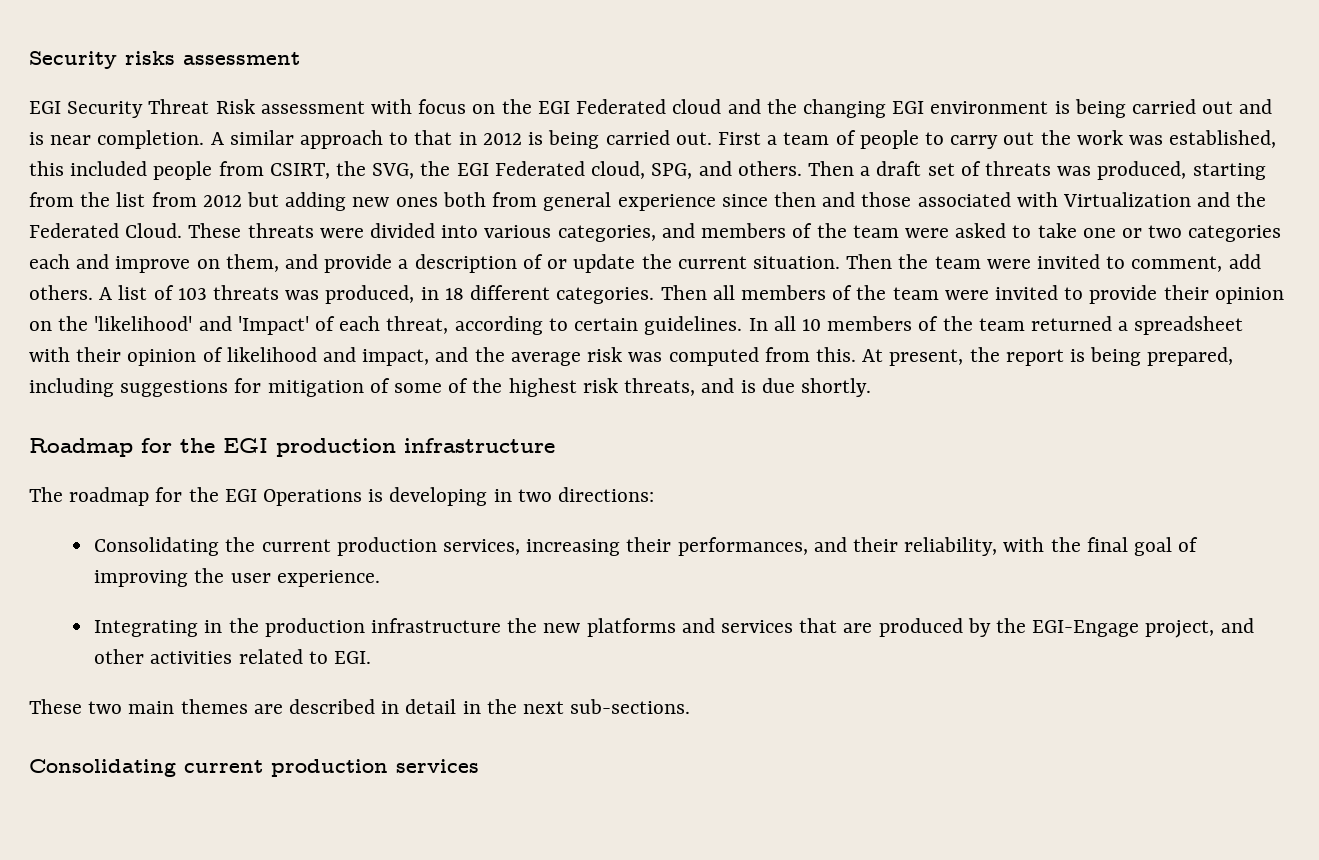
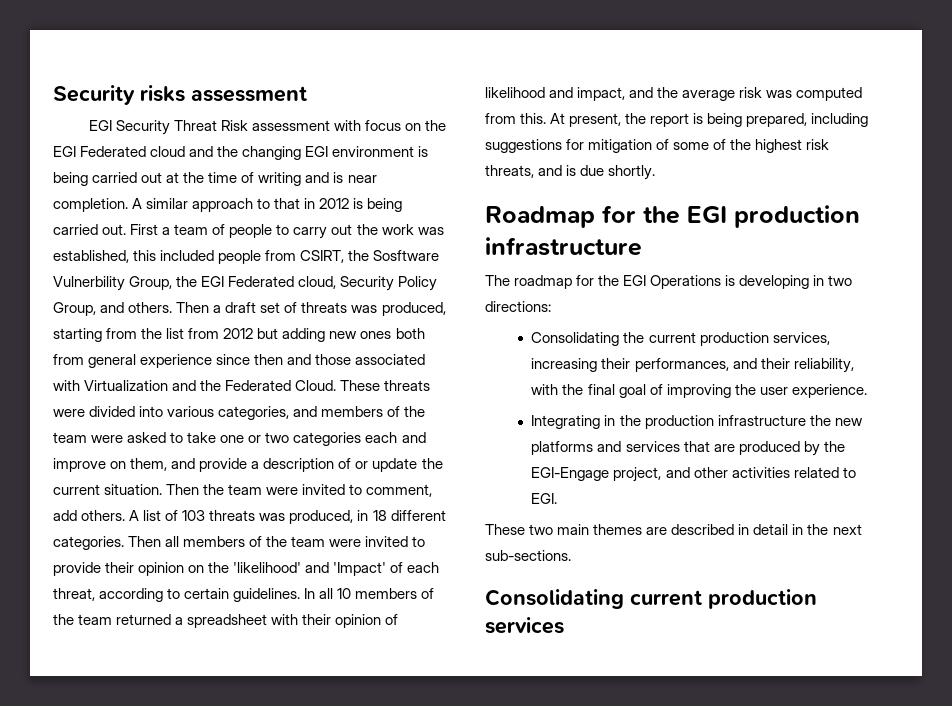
(1234, 107) none -> [166,172,302,186] at the time of writing
[372,163,415,179] SVG, -> [373,250,440,261] [53,276,173,291] Sosftware Vulnerbility Group,
[651,163,693,179] SPG, -> [340,276,438,291] [53,302,96,316] Security Policy Group,

